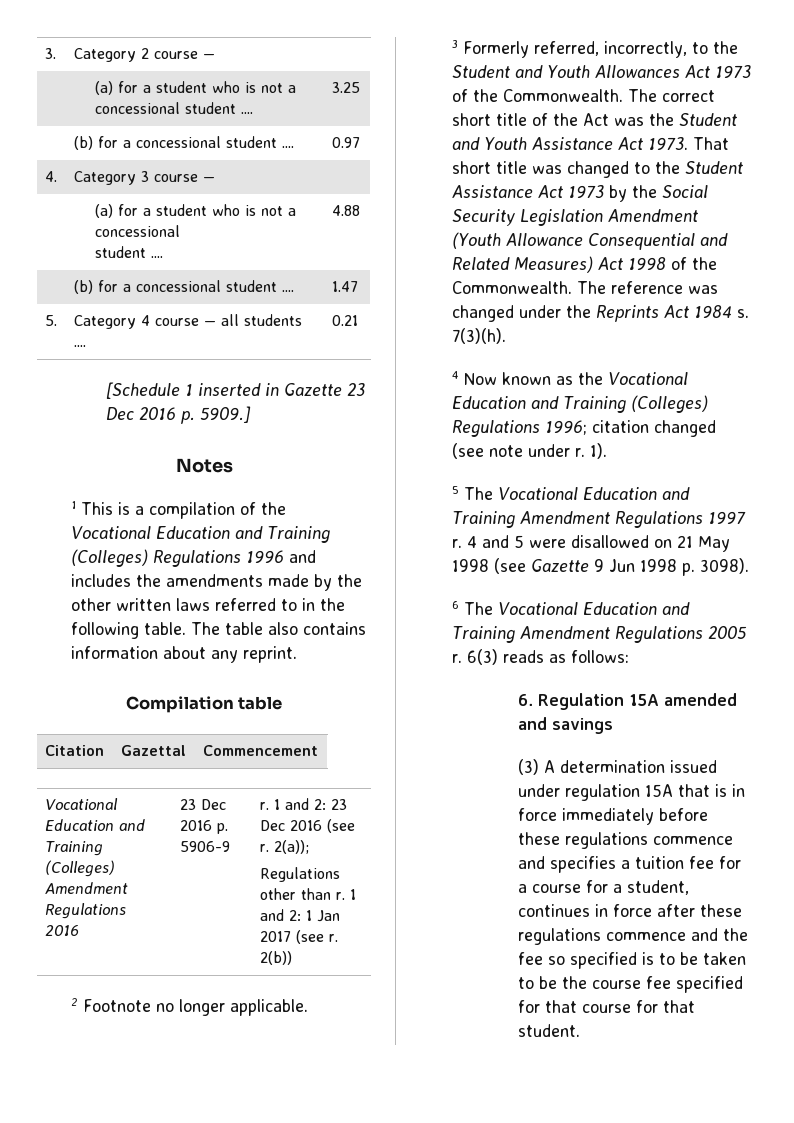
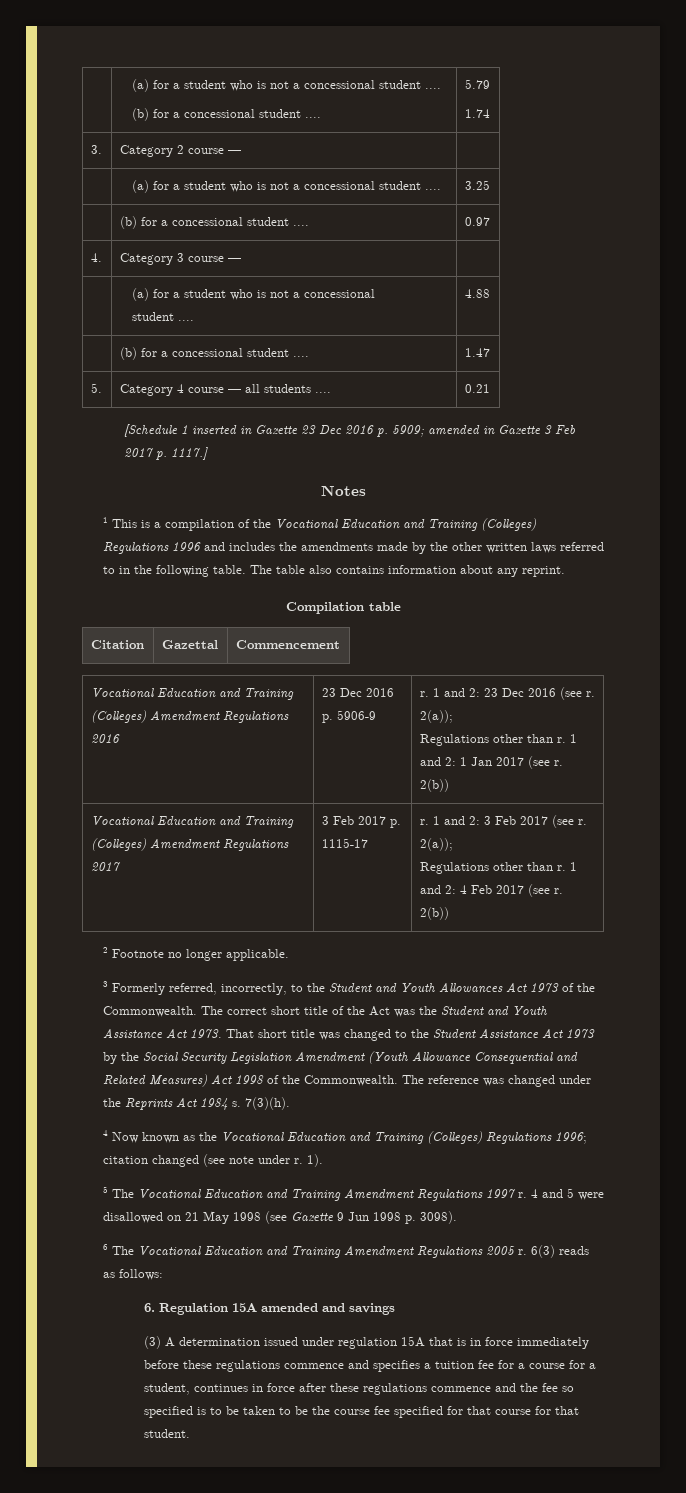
(45, 53) none -> [132,79,442,92] [132,108,322,121] [464,79,490,89] [464,109,490,118] | (a) for a student who is not a concessional student .... // (b) for a concessional student .... | 5.79 // 1.74 //
[199,406,251,423] 5909.] -> [391,425,575,437] [123,447,208,460] 5909; amended in Gazette 3 Feb 2017 p. 1117.]
(293, 958) none -> [90,816,294,828] [90,838,289,851] [90,862,121,871] [321,816,401,828] [321,838,368,848] [419,815,587,828] [419,838,453,851] [419,862,577,874] [419,884,563,897] [419,907,449,920] // Vocational Education and Training (Colleges) Amendment Regulations 2017 | 3 Feb 2017 p. 1115-17 | r. 1 and 2: 3 Feb 2017 (see r. 2(a)); // Regulations other than r. 1 and 2: 4 Feb 2017 (see r. 2(b))

